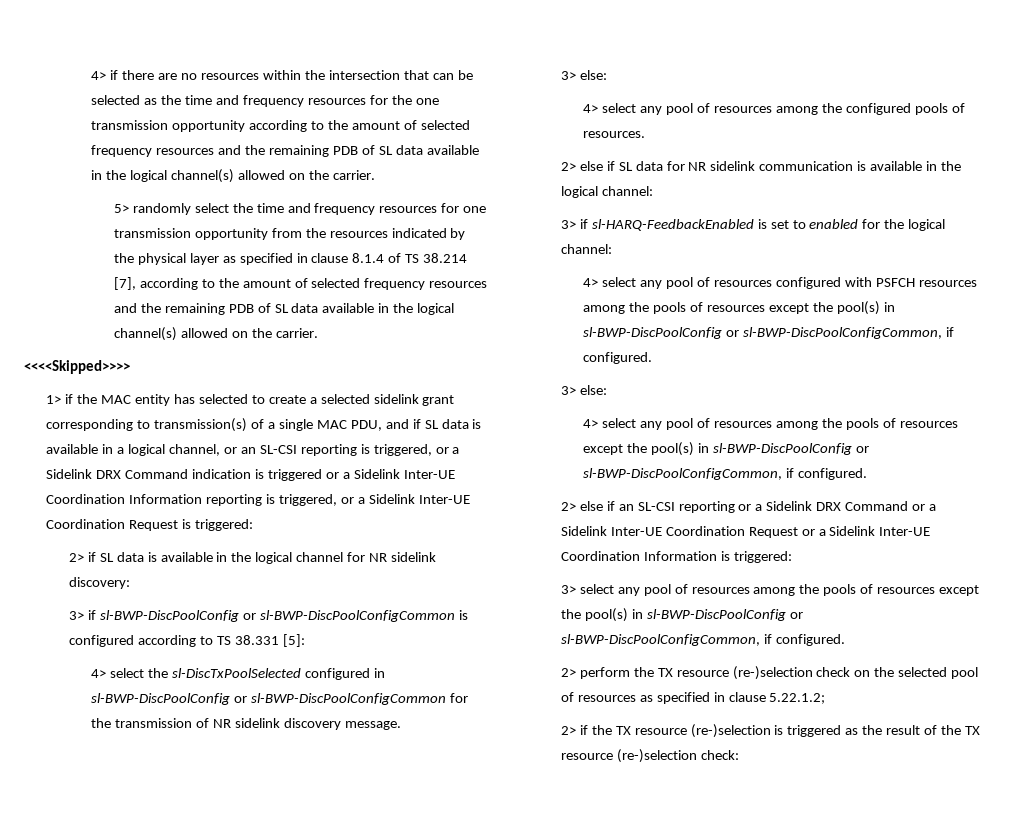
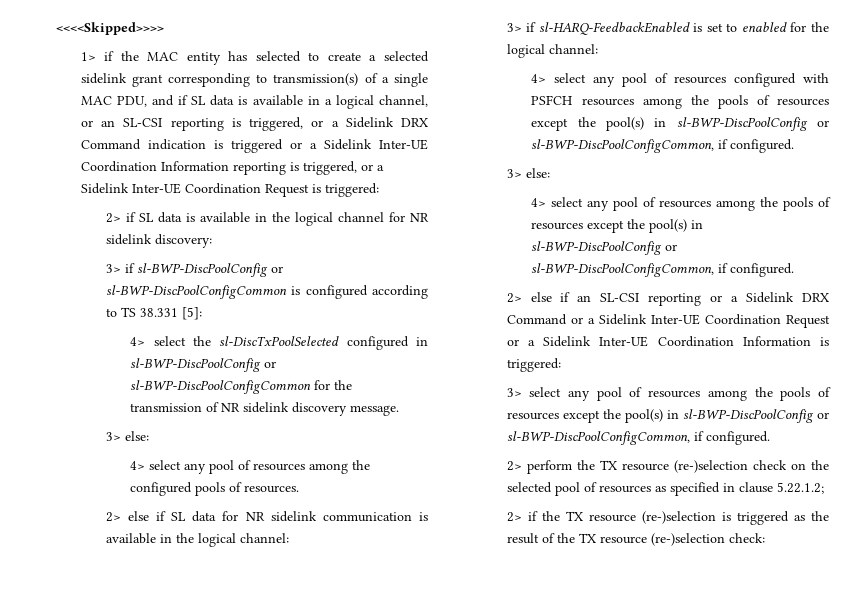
[91,70,473,80] [91,95,439,107] [91,120,470,132] [91,145,479,157] [91,169,375,183] [113,203,487,215] [113,228,466,240] [113,253,468,265] [113,277,488,290] [113,303,455,315] [113,327,318,341] 4> if there are no resources within the intersection that can be selected as the time and frequency resources for the one transmission opportunity according to the amount of selected frequency resources and the remaining PDB of SL data available in the logical channel(s) allowed on the carrier. // 5> randomly select the time and frequency resources for one transmission opportunity from the resources indicated by the physical layer as specified in clause 8.1.4 of TS 38.214 [7], according to the amount of selected frequency resources and the remaining PDB of SL data available in the logical channel(s) allowed on the carrier. // -> (56, 28) none

